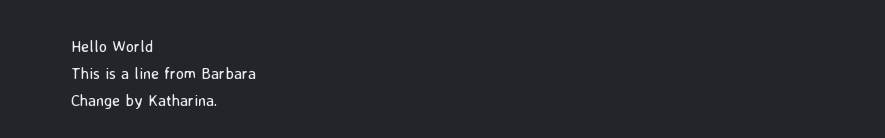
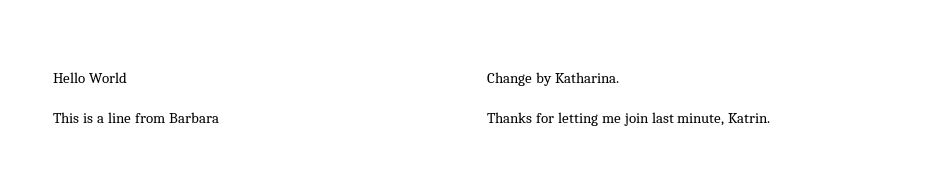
(217, 100) none -> [487,112,771,126] // Thanks for letting me join last minute, Katrin.

